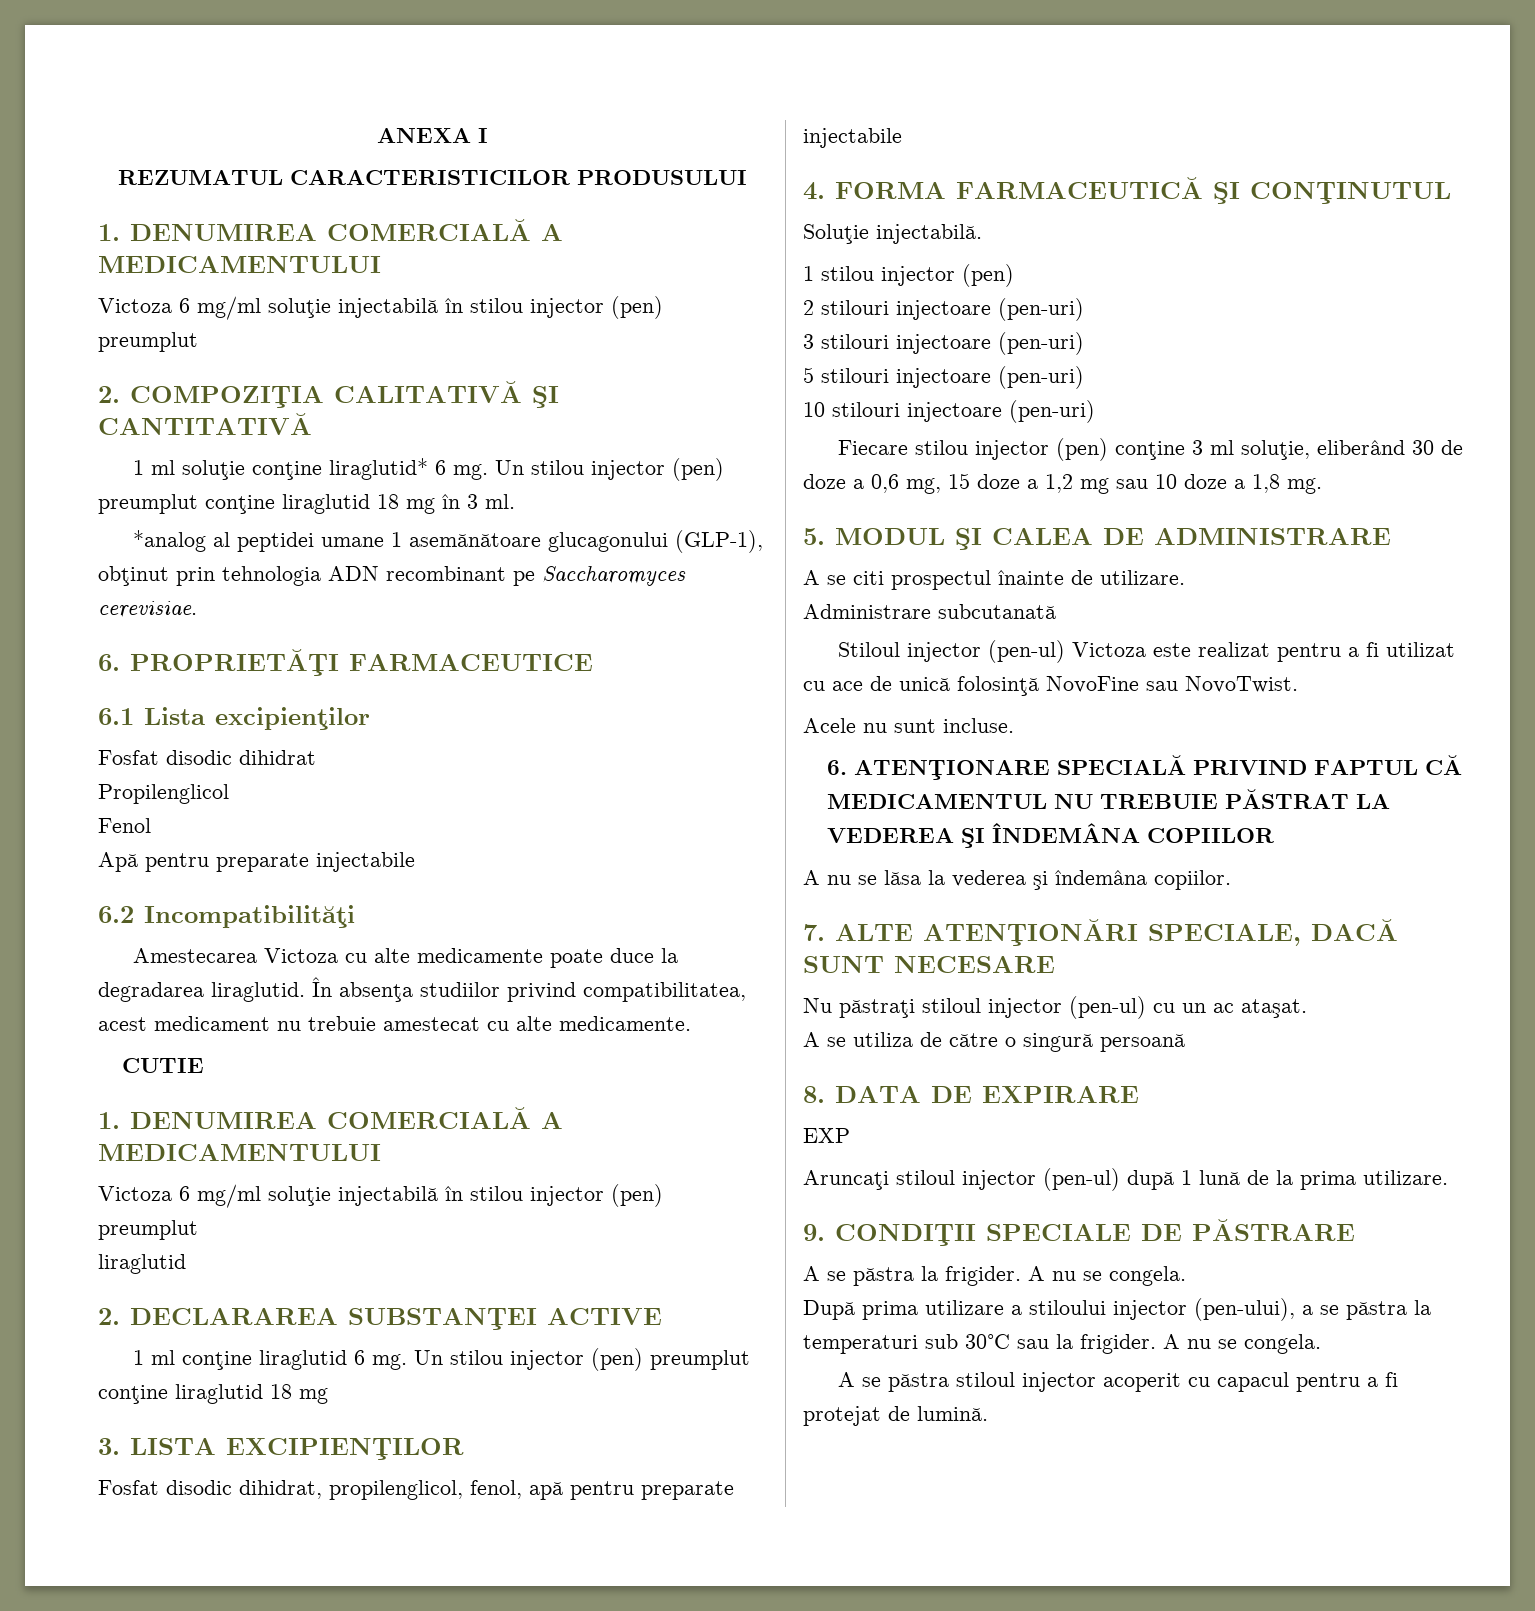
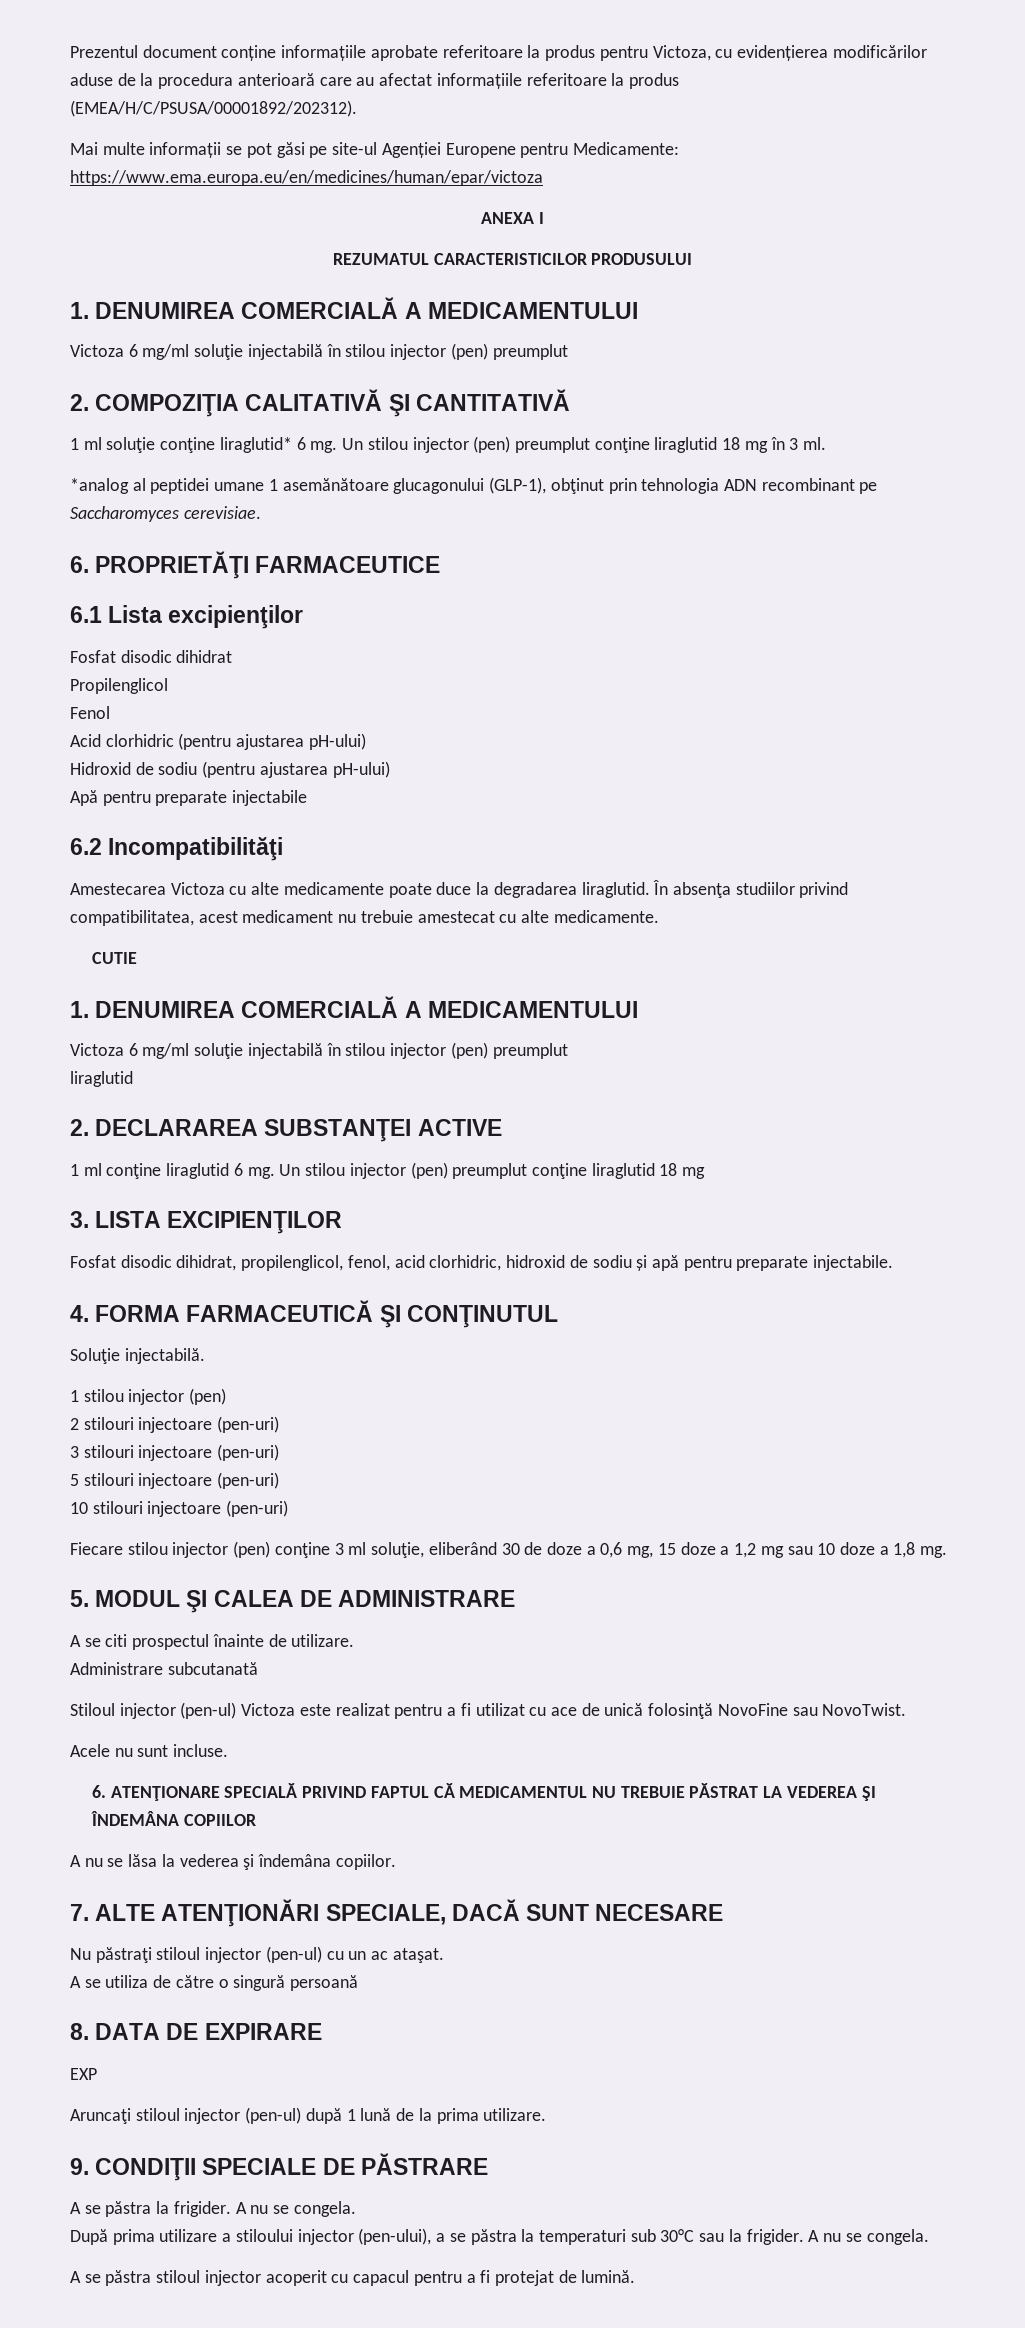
(376, 135) none -> [70,45,927,61] [70,73,679,89] [70,100,357,117] [70,142,679,158] [70,170,543,186] Prezentul document conține informațiile aprobate referitoare la produs pentru Victoza, cu evidențierea modificărilor aduse de la procedura anterioară care au afectat informațiile referitoare la produs (EMEA/H/C/PSUSA/00001892/202312). // Mai multe informații se pot găsi pe site-ul Agenției Europene pentru Medicamente: https://www.ema.europa.eu/en/medicines/human/epar/victoza //
(151, 825) none -> [70,733,366,750] [70,761,390,778] // Acid clorhidric (pentru ajustarea pH-ului) // Hidroxid de sodiu (pentru ajustarea pH-ului)
(522, 1489) none -> [394,1255,648,1271] acid clorhidric, hidroxid de sodiu și
[803,128,902,148] injectabile -> [813,1255,894,1271] injectabile.

